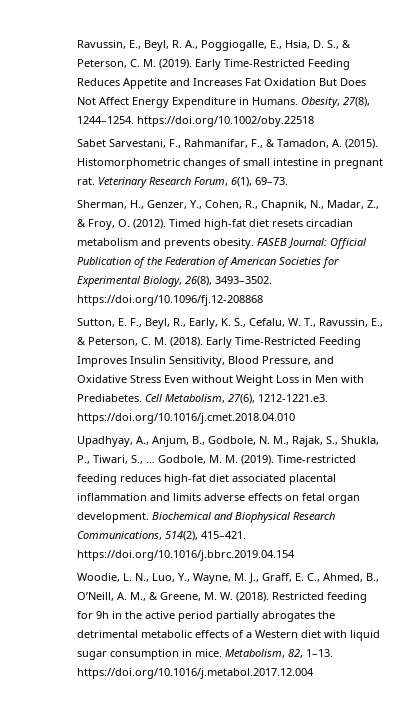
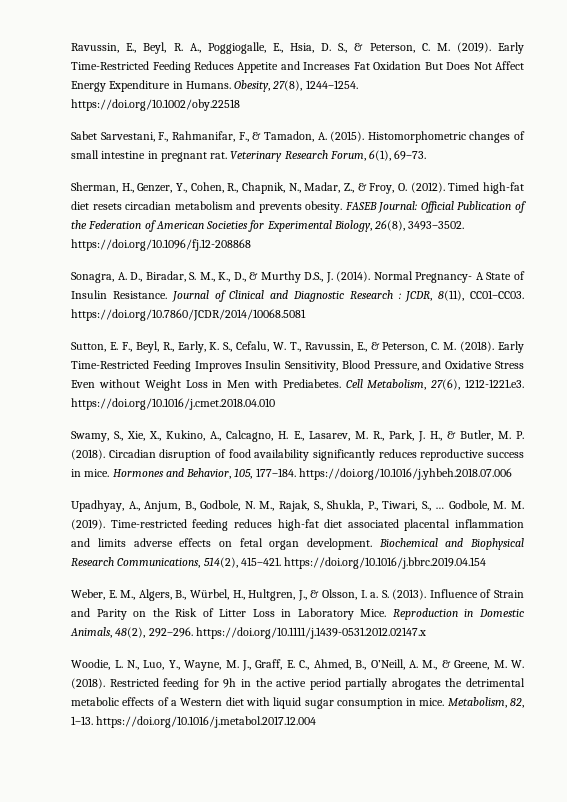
(264, 300) none -> [71,271,526,283] [71,290,524,302] [71,309,307,321] // Sonagra, A. D., Biradar, S. M., K., D., & Murthy D.S., J. (2014). Normal Pregnancy- A State of Insulin Resistance. Journal of Clinical and Diagnostic Research : JCDR, 8(11), CC01–CC03. https://doi.org/10.7860/JCDR/2014/10068.5081
(296, 418) none -> [71,430,524,442] [71,449,524,461] [71,468,512,480] // Swamy, S., Xie, X., Kukino, A., Calcagno, H. E., Lasarev, M. R., Park, J. H., & Butler, M. P. (2018). Circadian disruption of food availability significantly reduces reproductive success in mice. Hormones and Behavior, 105, 177–184. https://doi.org/10.1016/j.yhbeh.2018.07.006
(296, 555) none -> [71,589,525,601] [71,608,524,620] [70,627,426,639] // Weber, E. M., Algers, B., Würbel, H., Hultgren, J., & Olsson, I. a. S. (2013). Influence of Strain and Parity on the Risk of Litter Loss in Laboratory Mice. Reproduction in Domestic Animals, 48(2), 292–296. https://doi.org/10.1111/j.1439-0531.2012.02147.x

